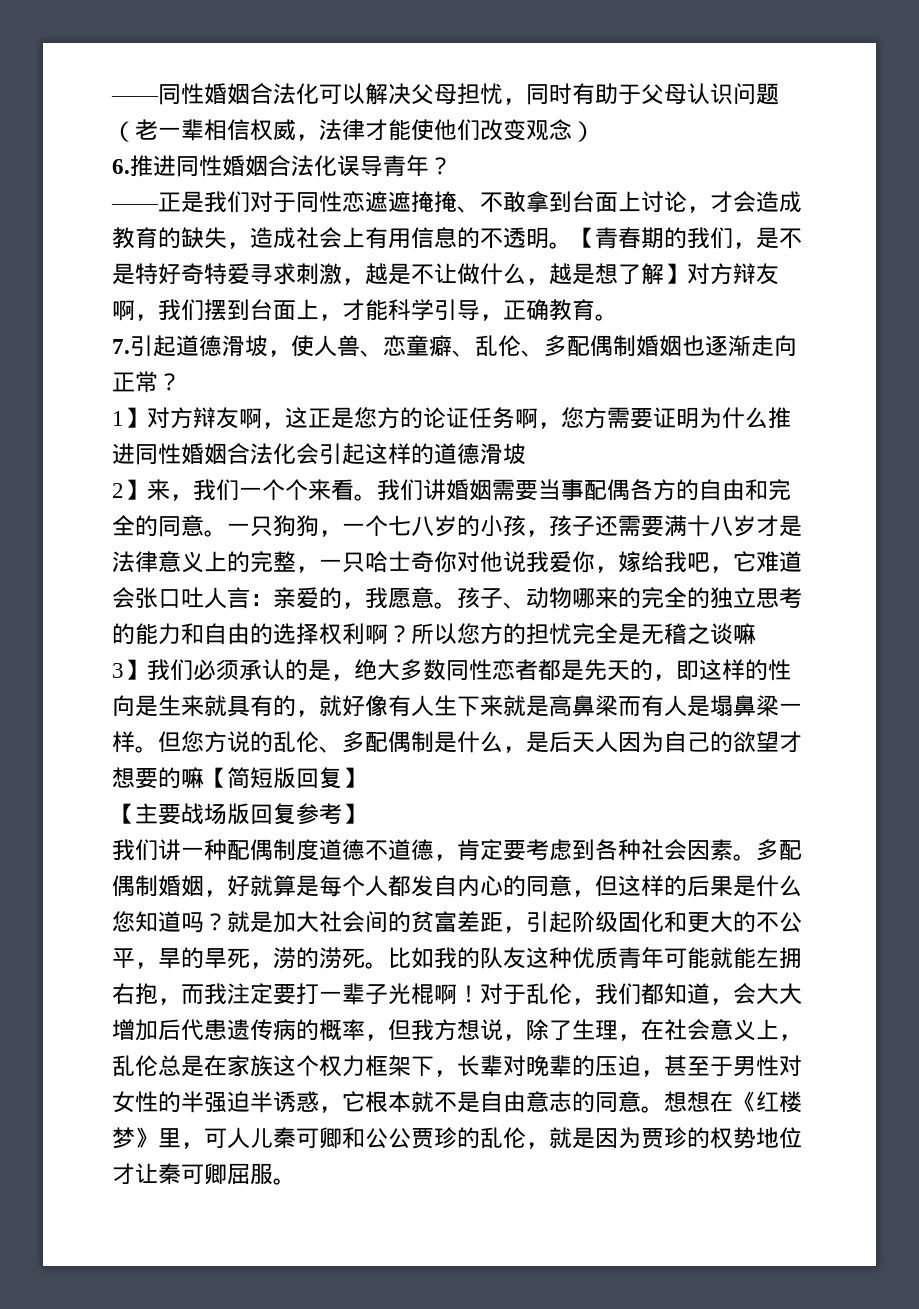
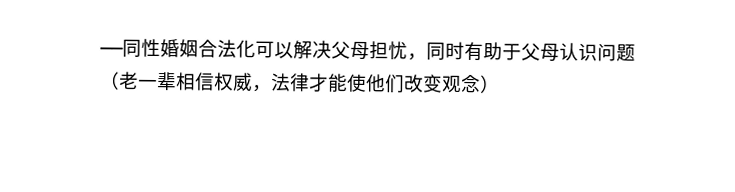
[112,155,452,177] [111,191,802,213] [112,227,802,249] [112,263,779,285] [112,299,618,321] [112,335,797,357] [112,371,181,393] [112,407,791,429] [112,443,526,465] [112,479,791,501] [112,515,802,537] [112,551,802,573] [112,587,802,609] [112,623,756,645] [112,659,791,681] [112,695,802,717] [112,731,802,753] [112,767,365,789] [112,803,365,825] [112,839,802,861] [112,875,802,897] [112,911,802,933] [112,947,802,969] [112,983,802,1005] [112,1019,802,1041] [112,1055,802,1077] [112,1091,802,1113] [112,1127,802,1149] [112,1163,296,1185] // 6.推进同性婚姻合法化误导青年？ // ——正是我们对于同性恋遮遮掩掩、不敢拿到台面上讨论，才会造成教育的缺失，造成社会上有用信息的不透明。【青春期的我们，是不是特好奇特爱寻求刺激，越是不让做什么，越是想了解】对方辩友啊，我们摆到台面上，才能科学引导，正确教育。 // 7.引起道德滑坡，使人兽、恋童癖、乱伦、多配偶制婚姻也逐渐走向正常？ // 1】对方辩友啊，这正是您方的论证任务啊，您方需要证明为什么推进同性婚姻合法化会引起这样的道德滑坡 // 2】来，我们一个个来看。我们讲婚姻需要当事配偶各方的自由和完全的同意。一只狗狗，一个七八岁的小孩，孩子还需要满十八岁才是法律意义上的完整，一只哈士奇你对他说我爱你，嫁给我吧，它难道会张口吐人言：亲爱的，我愿意。孩子、动物哪来的完全的独立思考的能力和自由的选择权利啊？所以您方的担忧完全是无稽之谈嘛 // 3】我们必须承认的是，绝大多数同性恋者都是先天的，即这样的性向是生来就具有的，就好像有人生下来就是高鼻梁而有人是塌鼻梁一样。但您方说的乱伦、多配偶制是什么，是后天人因为自己的欲望才想要的嘛【简短版回复】 // 【主要战场版回复参考】 // 我们讲一种配偶制度道德不道德，肯定要考虑到各种社会因素。多配偶制婚姻，好就算是每个人都发自内心的同意，但这样的后果是什么您知道吗？就是加大社会间的贫富差距，引起阶级固化和更大的不公平，旱的旱死，涝的涝死。比如我的队友这种优质青年可能就能左拥右抱，而我注定要打一辈子光棍啊！对于乱伦，我们都知道，会大大增加后代患遗传病的概率，但我方想说，除了生理，在社会意义上，乱伦总是在家族这个权力框架下，长辈对晚辈的压迫，甚至于男性对女性的半强迫半诱惑，它根本就不是自由意志的同意。想想在《红楼梦》里，可人儿秦可卿和公公贾珍的乱伦，就是因为贾珍的权势地位才让秦可卿屈服。 -> (500, 84) none

